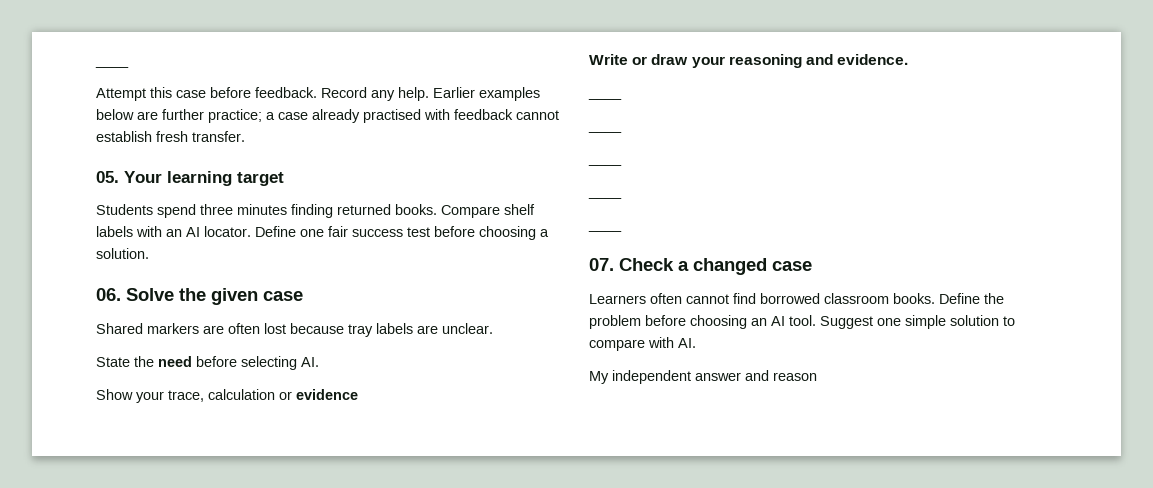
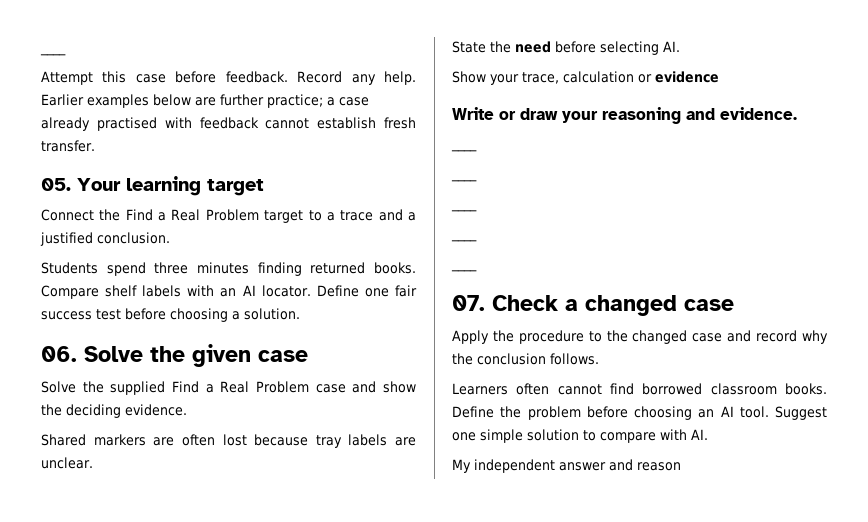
(284, 179) none -> [41,209,416,223] [40,232,170,246] // Connect the Find a Real Problem target to a trace and a justified conclusion.
(303, 296) none -> [41,381,416,395] [41,404,187,418] // Solve the supplied Find a Real Problem case and show the deciding evidence.
(812, 266) none -> [452,330,828,344] [452,353,599,365] // Apply the procedure to the changed case and record why the conclusion follows.

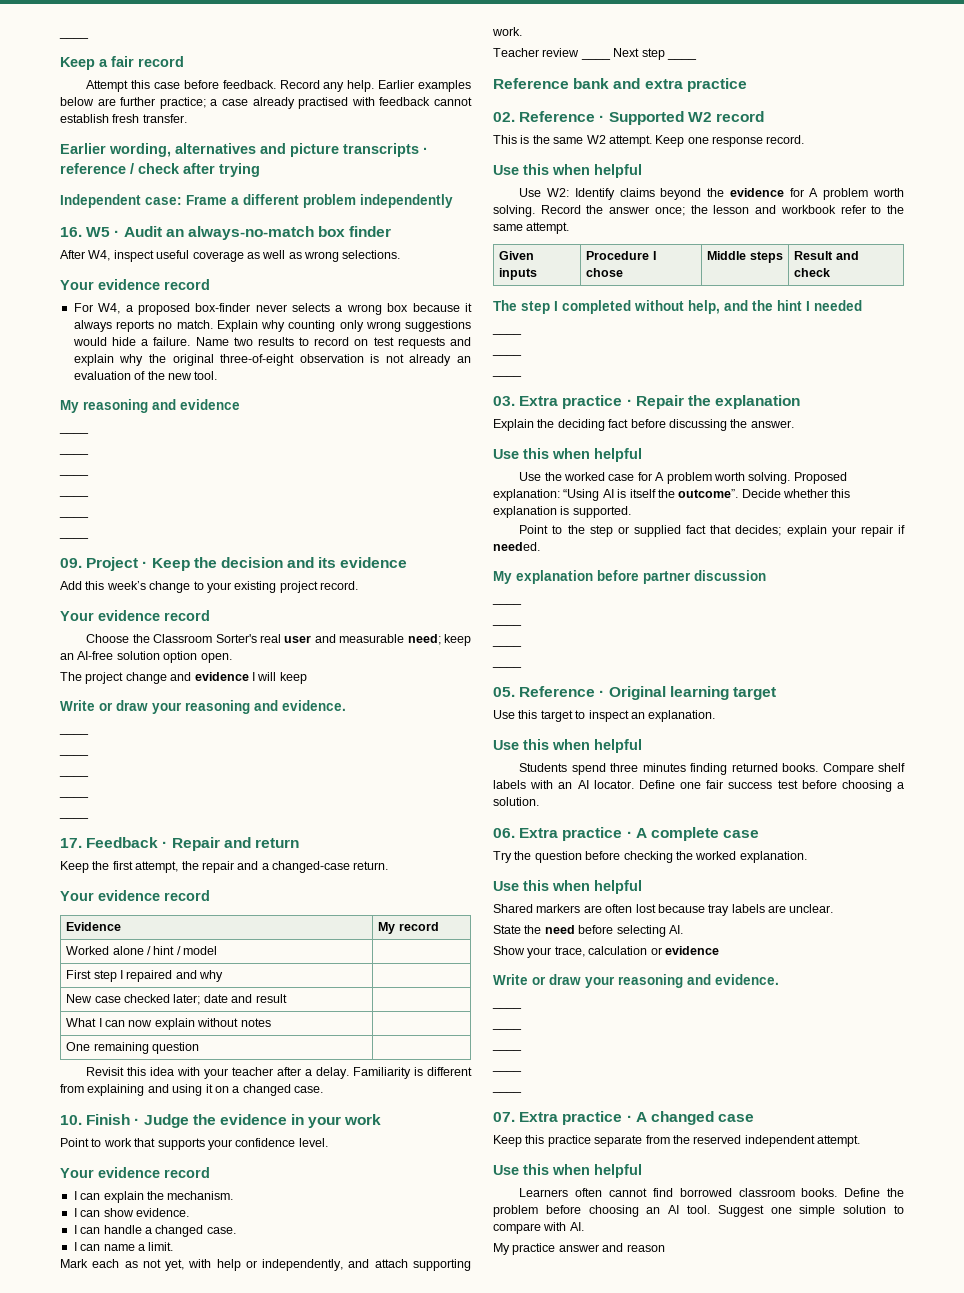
[40,52,66,56] ____ -> [59,36,89,39] [60,56,184,70] ____ // Keep a fair record
[41,176,264,196] [41,209,416,223] [40,232,170,246] 05. Your learning target // Connect the Find a Real Problem target to a trace and a justified conclusion. -> [60,143,428,157] [60,163,260,177] [60,194,453,208] [60,226,392,240] [60,250,401,262] [60,279,210,290] [73,303,472,315] [73,320,471,332] [72,337,471,349] [73,354,471,366] [73,371,218,380] [60,399,240,413] [59,431,89,434] [59,452,89,455] [59,473,89,476] [59,494,89,497] [59,515,89,518] [59,536,89,539] [60,557,408,571] [60,581,358,593] [60,610,210,621] [86,634,472,646] [60,651,232,663] [60,672,307,684] [60,700,346,714] [59,732,89,735] [59,753,89,756] [59,774,89,777] [59,795,89,798] [59,816,89,819] [60,837,299,851] [60,861,389,873] [60,890,210,901] [66,922,122,931] [378,922,439,934] [66,946,218,955] [66,970,224,982] [66,994,287,1005] [66,1018,271,1030] [66,1042,200,1054] [86,1067,473,1079] [60,1084,323,1096] [60,1114,382,1128] [60,1138,328,1150] [60,1167,210,1178] [73,1191,234,1203] [73,1208,189,1217] [73,1225,236,1237] [73,1242,174,1251] [60,1259,471,1271] [492,27,522,36] [493,48,580,57] [580,57,611,60] [613,48,697,60] [493,78,747,92] [493,111,764,125] [493,135,805,147] [493,164,642,178] [519,188,904,200] [493,205,904,217] [493,222,570,234] [499,251,535,260] [499,268,538,280] [586,251,656,260] [586,268,624,277] [707,251,783,263] [794,251,859,260] [794,268,831,277] [493,300,862,314] [492,332,522,335] [492,353,522,356] [492,374,522,377] [493,395,801,409] [493,419,794,431] [493,448,642,462] [519,472,847,484] [493,489,851,501] [493,506,631,518] [519,525,905,537] [493,542,540,551] [493,570,766,584] [492,602,522,605] [492,623,522,626] [492,644,522,647] [492,665,522,668] [493,686,776,700] [493,710,716,722] [493,739,642,753] Earlier wording, alternatives and picture transcripts · reference / check after trying // Independent case: Frame a different problem independently // 16. W5 · Audit an always-no-match box finder // After W4, inspect useful coverage as well as wrong selections. // Your evidence record // For W4, a proposed box-finder never selects a wrong box because it always reports no match. Explain why counting only wrong suggestions would hide a failure. Name two results to record on test requests and explain why the original three-of-eight observation is not already an evaluation of the new tool. // My reasoning and evidence // ____ // ____ // ____ // ____ // ____ // ____ // 09. Project · Keep the decision and its evidence // Add this week’s change to your existing project record. // Your evidence record // Choose the Classroom Sorter's real user and measurable need; keep an AI-free solution option open. // The project change and evidence I will keep // Write or draw your reasoning and evidence. // ____ // ____ // ____ // ____ // ____ // 17. Feedback · Repair and return // Keep the first attempt, the repair and a changed-case return. // Your evidence record // Evidence | My record // Worked alone / hint / model | // First step I repaired and why | // New case checked later; date and result | // What I can now explain without notes | // One remaining question | // Revisit this idea with your teacher after a delay. Familiarity is different from explaining and using it on a changed case. // 10. Finish · Judge the evidence in your work // Point to work that supports your confidence level. // Your evidence record // I can explain the mechanism. // I can show evidence. // I can handle a changed case. // I can name a limit. // Mark each as not yet, with help or independently, and attach supporting work. // Teacher review ____ Next step ____ // Reference bank and extra practice // 02. Reference · Supported W2 record // This is the same W2 attempt. Keep one response record. // Use this when helpful // Use W2: Identify claims beyond the evidence for A problem worth solving. Record the answer once; the lesson and workbook refer to the same attempt. // Given inputs | Procedure I chose | Middle steps | Result and check // The step I completed without help, and the hint I needed // ____ // ____ // ____ // 03. Extra practice · Repair the explanation // Explain the deciding fact before discussing the answer. // Use this when helpful // Use the worked case for A problem worth solving. Proposed explanation: “Using AI is itself the outcome”. Decide whether this explanation is supported. // Point to the step or supplied fact that decides; explain your repair if needed. // My explanation before partner discussion // ____ // ____ // ____ // ____ // 05. Reference · Original learning target // Use this target to inspect an explanation. // Use this when helpful
[84,344,308,367] [41,381,416,395] [41,404,187,418] Solve the given case // Solve the supplied Find a Real Problem case and show the deciding evidence. -> [519,827,760,841] [493,851,807,863] [493,880,642,894] Extra practice · A complete case // Try the question before checking the worked explanation. // Use this when helpful
[492,295,734,316] [452,330,828,344] [452,353,599,365] Check a changed case // Apply the procedure to the changed case and record why the conclusion follows. -> [519,1111,755,1125] [493,1135,860,1147] [493,1164,642,1178] Extra practice · A changed case // Keep this practice separate from the reserved independent attempt. // Use this when helpful
[474,459,555,473] independent -> [512,1243,556,1255] practice

